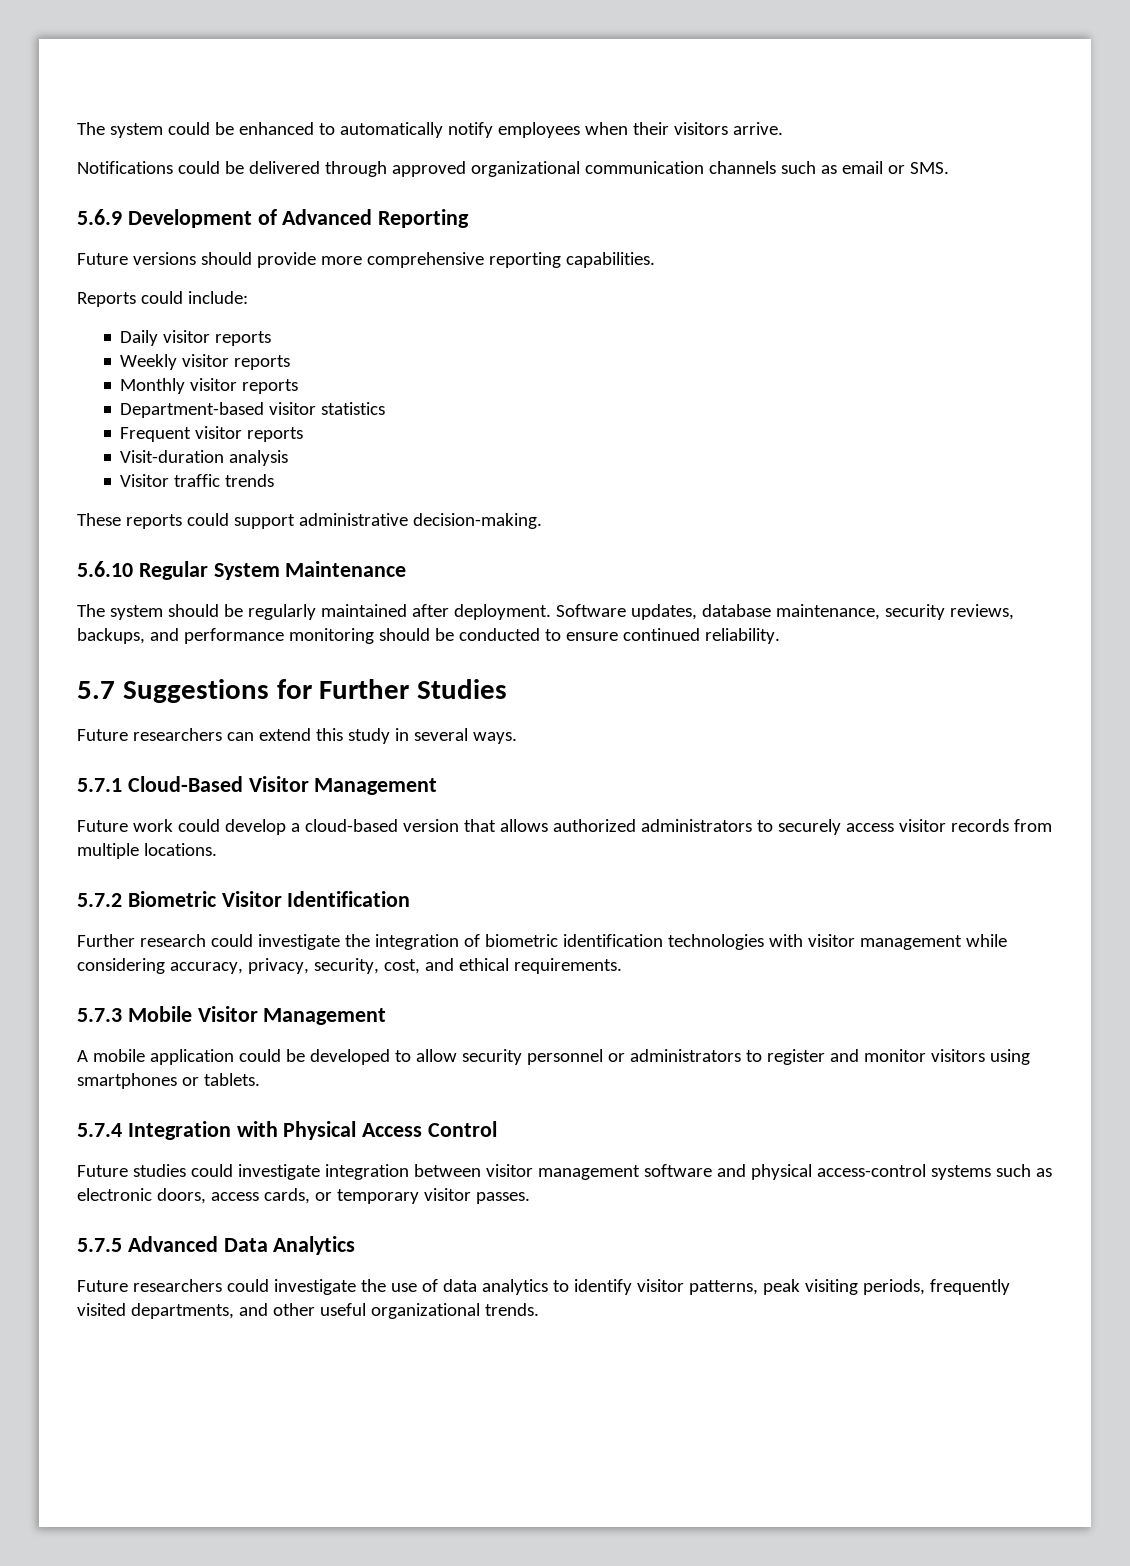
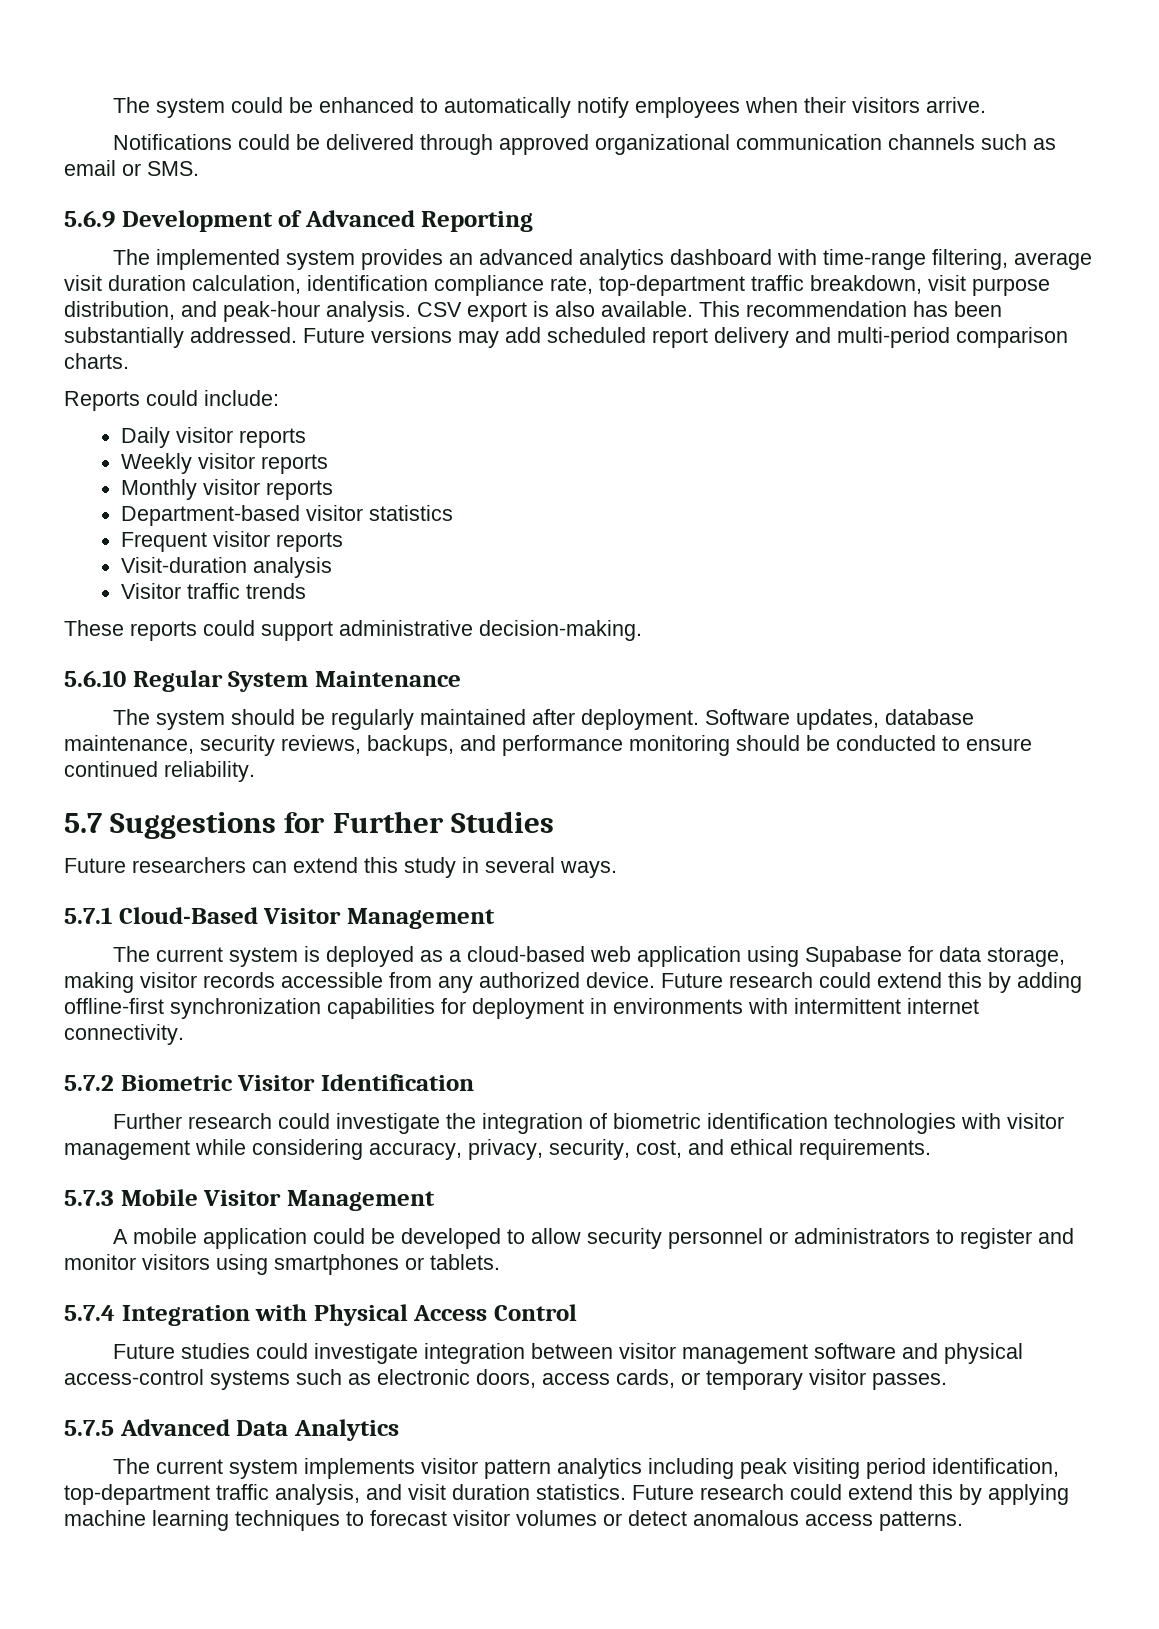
[77,252,655,268] Future versions should provide more comprehensive reporting capabilities. -> [113,249,1093,270] [64,275,1050,296] [64,301,1002,322] [64,327,1068,348] [64,353,129,369] The implemented system provides an advanced analytics dashboard with time-range filtering, average visit duration calculation, identification compliance rate, top-department traffic breakdown, visit purpose distribution, and peak-hour analysis. CSV export is also available. This recommendation has been substantially addressed. Future versions may add scheduled report delivery and multi-period comparison charts.
[77,819,1052,835] [77,843,217,859] Future work could develop a cloud-based version that allows authorized administrators to securely access visitor records from multiple locations. -> [113,946,1066,967] [64,972,1082,993] [64,998,979,1019] [64,1024,184,1045] The current system is deployed as a cloud-based web application using Supabase for data storage, making visitor records accessible from any authorized device. Future research could extend this by adding offline-first synchronization capabilities for deployment in environments with intermittent internet connectivity.
[77,1279,1010,1295] [77,1303,539,1319] Future researchers could investigate the use of data analytics to identify visitor patterns, peak visiting periods, frequently visited departments, and other useful organizational trends. -> [113,1458,1060,1479] [64,1484,1069,1505] [64,1510,963,1531] The current system implements visitor pattern analytics including peak visiting period identification, top-department traffic analysis, and visit duration statistics. Future research could extend this by applying machine learning techniques to forecast visitor volumes or detect anomalous access patterns.

